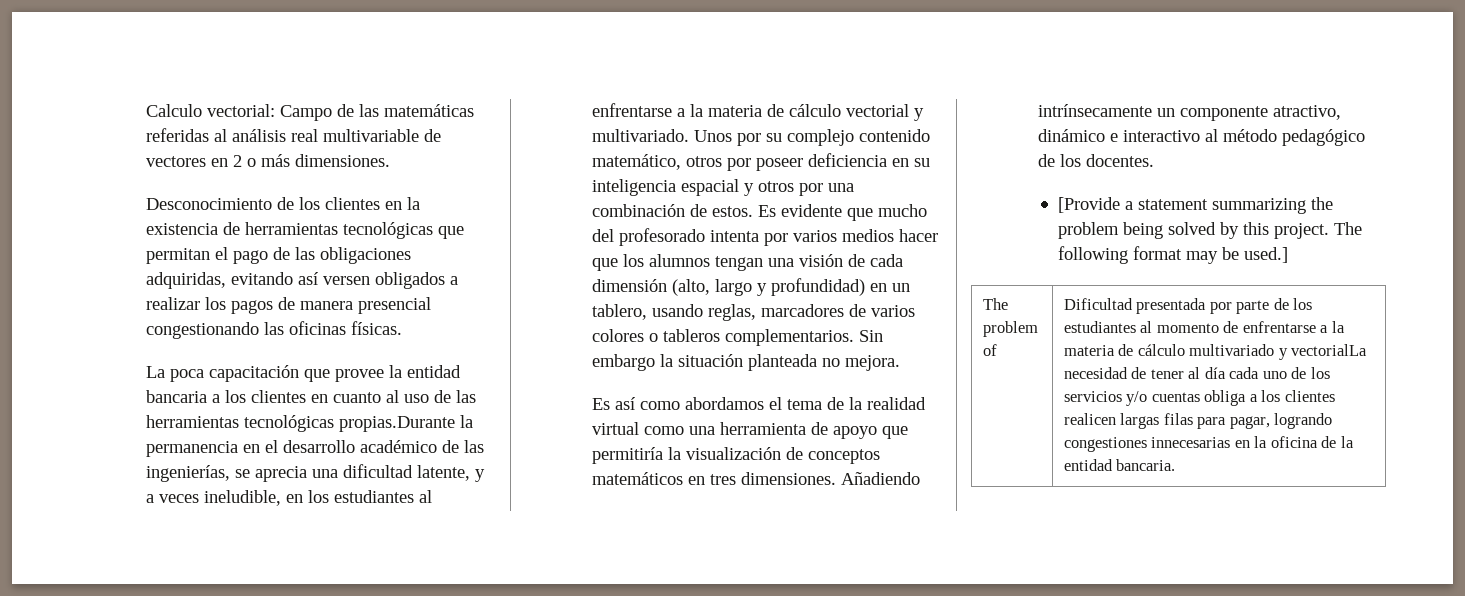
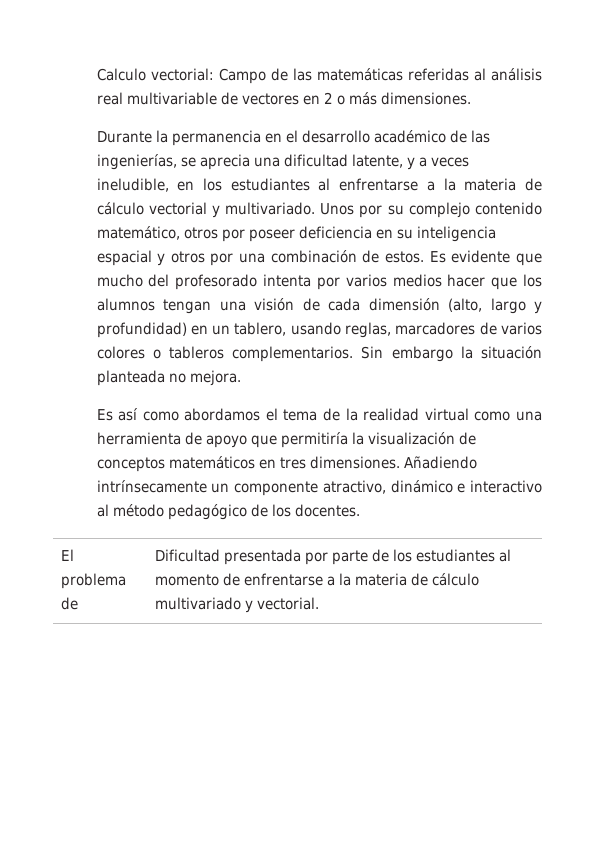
[145,197,420,210] [145,222,464,239] [145,247,411,264] [145,272,458,289] [145,297,431,314] [145,321,402,339] [145,365,461,382] [145,390,476,403] [145,415,455,432] Desconocimiento de los clientes en la existencia de herramientas tecnológicas que permitan el pago de las obligaciones adquiridas, evitando así versen obligados a realizar los pagos de manera presencial congestionando las oficinas físicas. // La poca capacitación que provee la entidad bancaria a los clientes en cuanto al uso de las herramientas tecnológicas propias.Durante -> [96,131,152,143] Durante
[1057,197,1333,214] [1057,222,1362,239] [1057,246,1288,264] [982,298,1008,310] [982,321,1038,337] [982,344,997,356] // [Provide a statement summarizing the problem being solved by this project. The following format may be used.] // The problem of -> [60,549,74,561] [60,573,126,589] [60,597,78,610] // El problema de
[1291,344,1368,356] [1063,367,1330,379] [1063,390,1335,406] [1063,413,1333,429] [1063,436,1354,452] [1063,459,1176,471] vectorialLa necesidad de tener al día cada uno de los servicios y/o cuentas obliga a los clientes realicen largas filas para pagar, logrando congestiones innecesarias en la oficina de la entidad bancaria. -> [257,597,320,610] vectorial.

